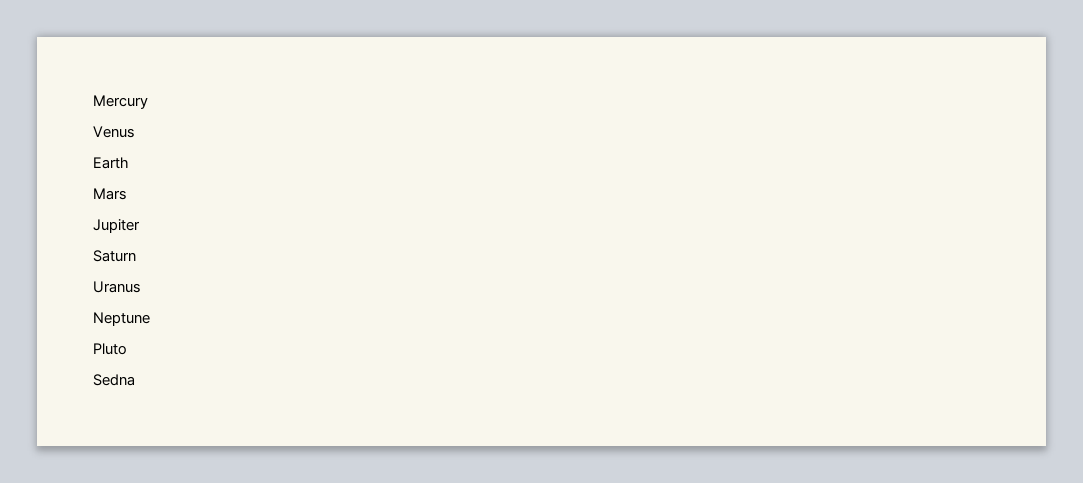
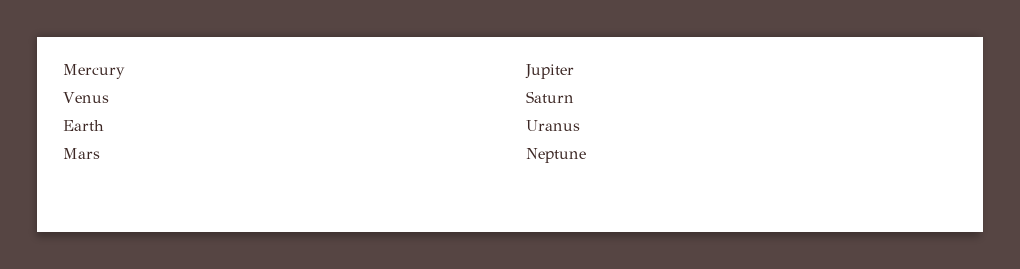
[93,343,127,355] [93,374,135,386] // Pluto // Sedna -> (586, 155) none

